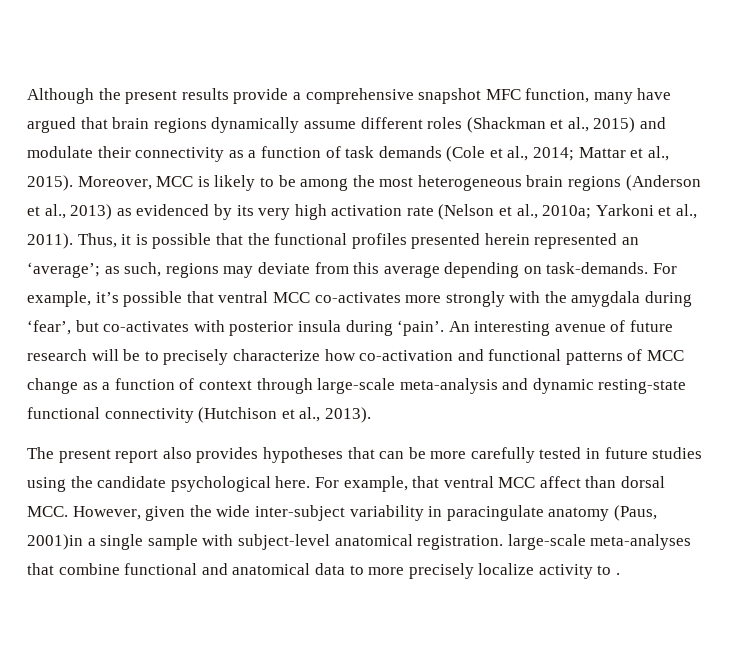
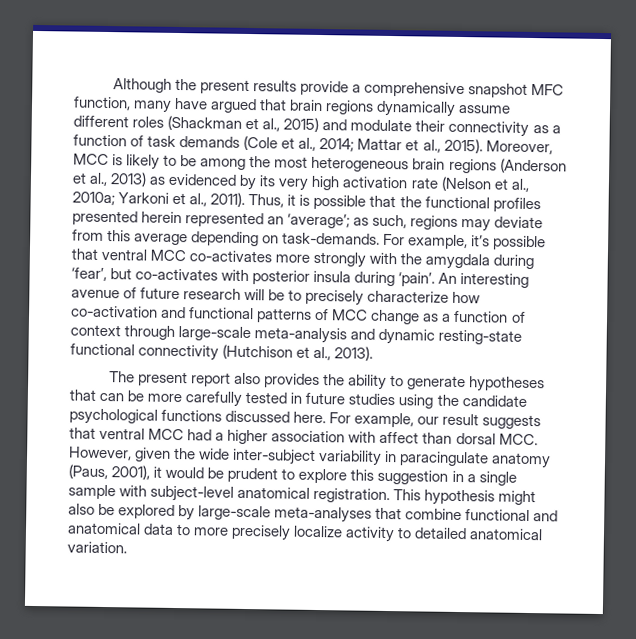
(259, 455) none -> [323,374,467,391] the ability to generate
(271, 484) none -> [161,409,291,423] functions discussed
[412,476,536,488] that ventral MCC -> [417,413,542,430] [69,427,377,445] our result suggests that ventral MCC had a higher association with
[27,534,83,550] 2001)in -> [111,465,464,485] 2001), it would be prudent to explore this suggestion in
(504, 542) none -> [393,489,537,506] [68,503,196,521] This hypothesis might also be explored by
[616,573,621,575] . -> [414,527,544,541] [67,541,127,554] detailed anatomical variation.

